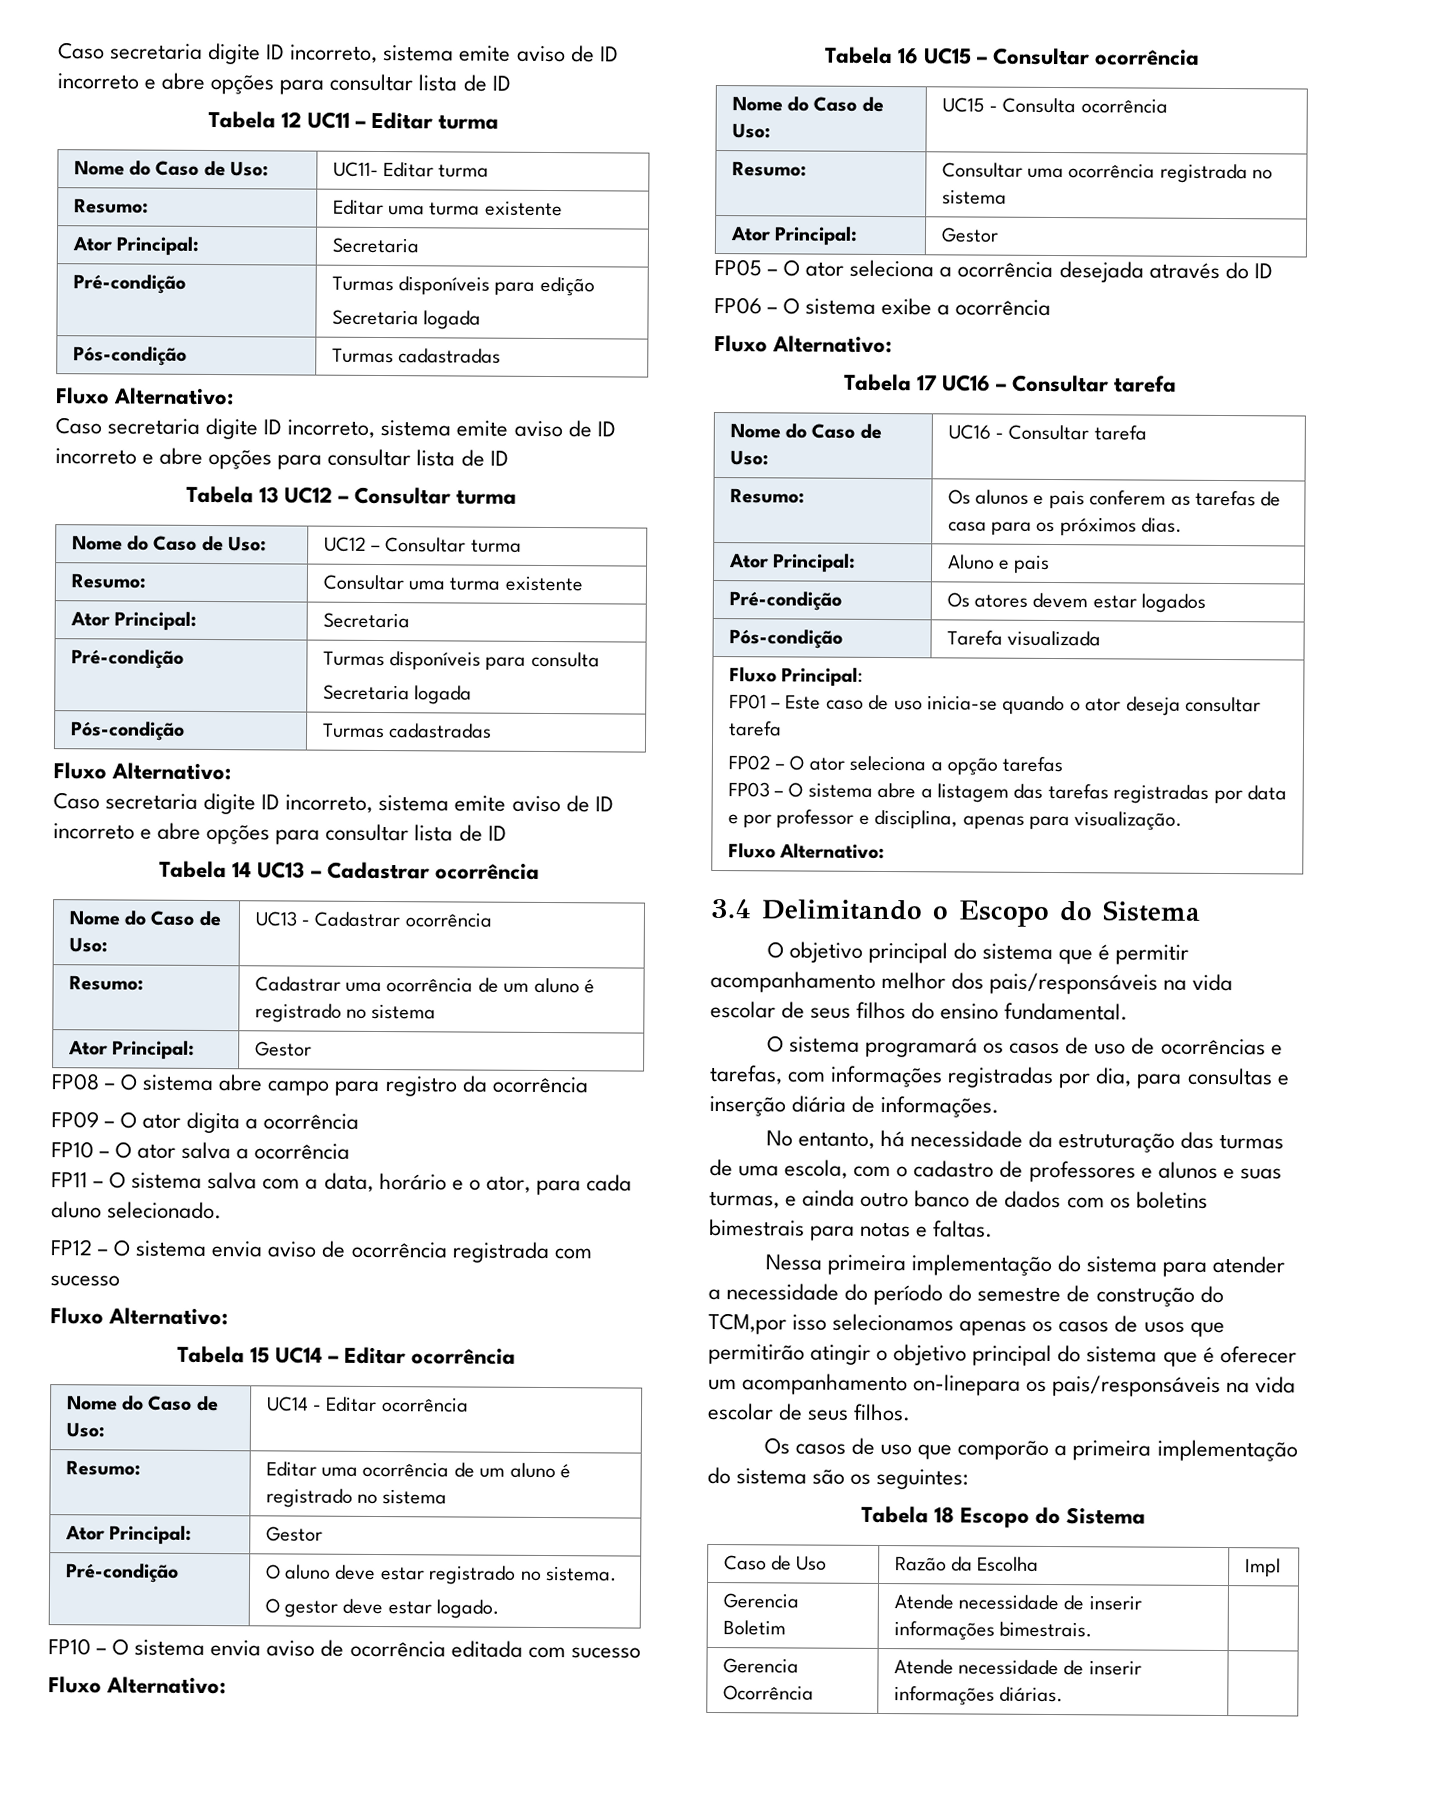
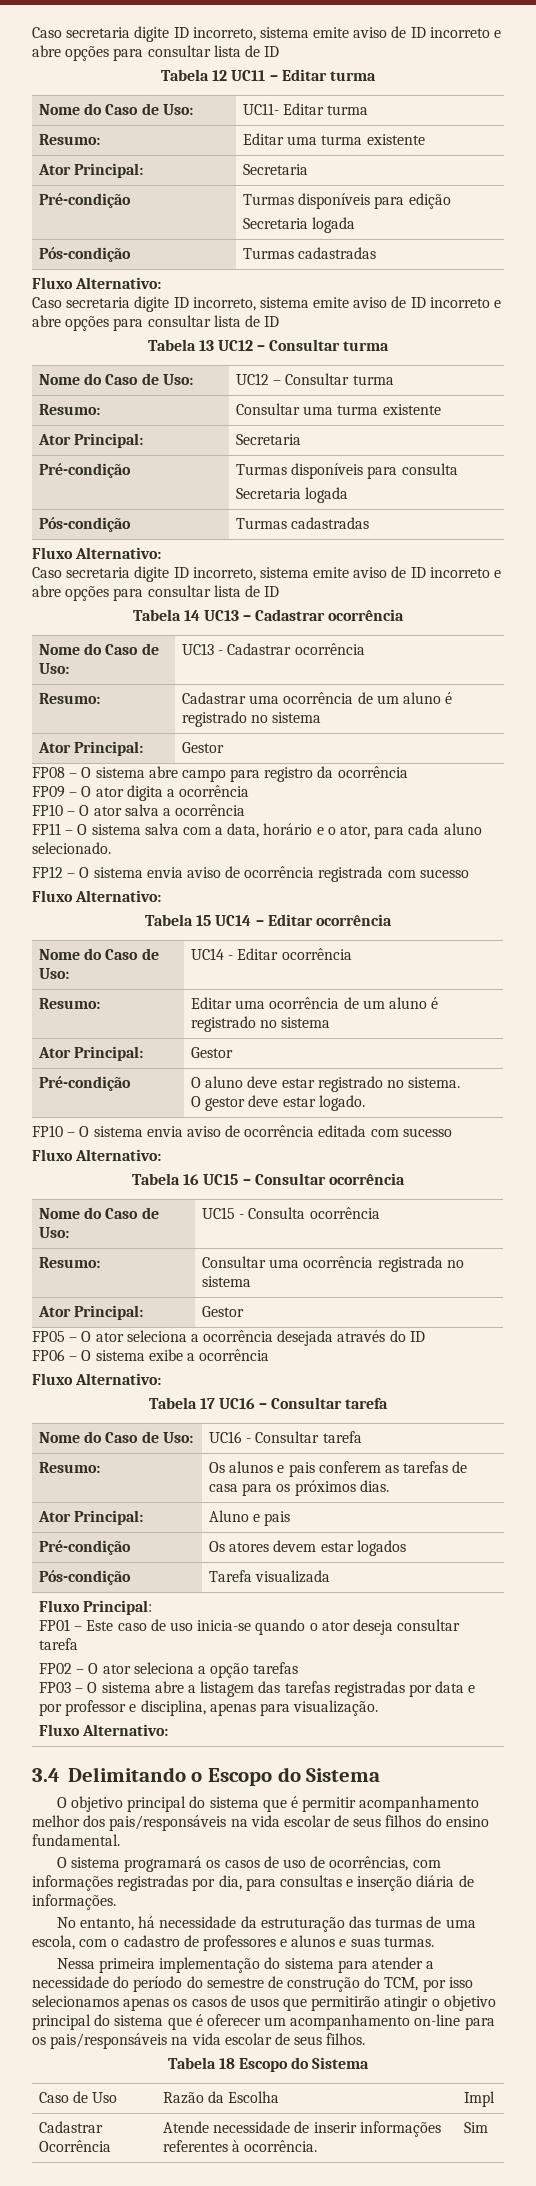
[1160,1038,1283,1056] [709,1064,783,1085] ocorrências e tarefas, -> [329,1856,409,1871] ocorrências,
[709,1189,1208,1209] [709,1218,994,1241] turmas, e ainda outro banco de dados com os boletins bimestrais para notas e faltas. -> [383,1937,434,1947] turmas.
[708,1312,787,1335] TCM,por -> [384,1977,446,1992] TCM, por
[913,1374,1022,1396] on-linepara -> [414,2014,495,2030] on-line para
[763,1437,1298,1462] [707,1466,970,1490] // Os casos de uso que comporão a primeira implementação do sistema são os seguintes: -> (366, 2039) none
[722,1593,799,1609] [722,1620,786,1636] [893,1594,1142,1611] [893,1621,1093,1641] [722,1658,799,1674] Gerencia Boletim | Atende necessidade de inserir informações bimestrais. | // Gerencia -> [39,2121,104,2133] Cadastrar
[999,1686,1064,1703] diárias. | -> [163,2140,318,2152] [464,2122,489,2133] referentes à ocorrência. | Sim

